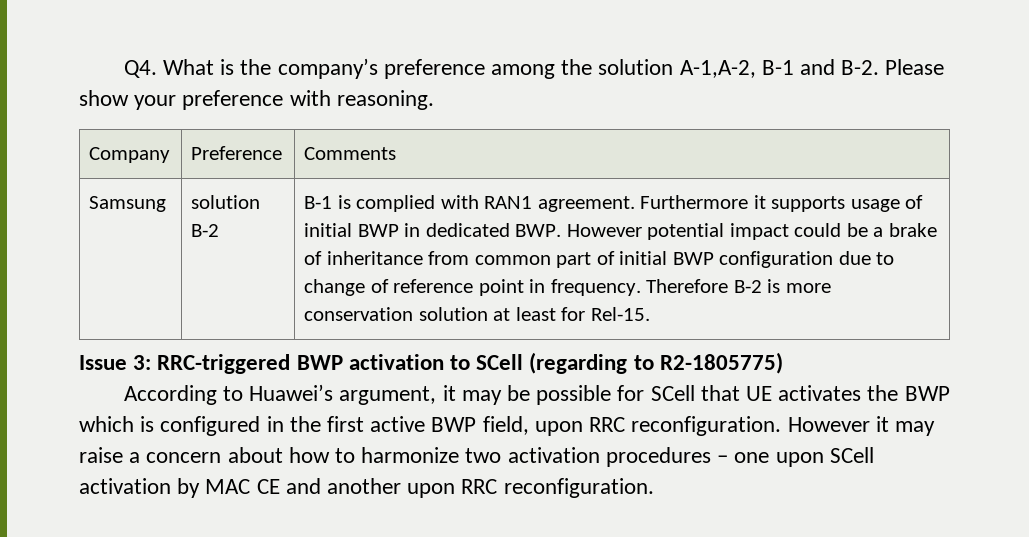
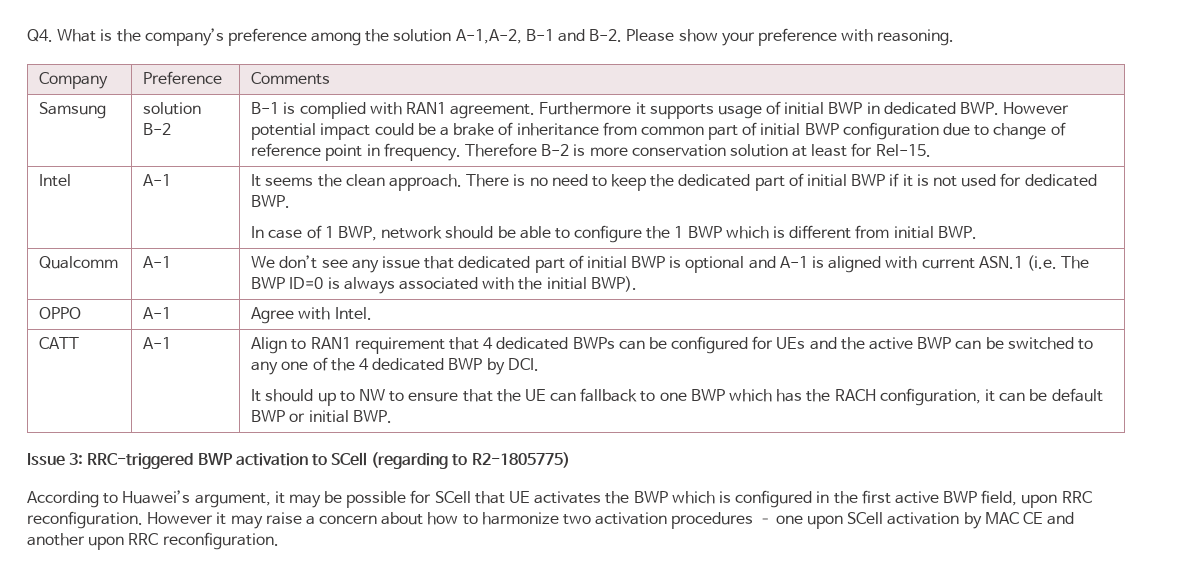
(650, 314) none -> [39,174,72,187] [143,174,172,186] [251,173,1097,191] [251,195,291,208] [251,225,977,243] [39,256,119,269] [143,256,172,268] [251,255,1090,273] [251,276,637,294] [39,307,82,319] [143,307,172,319] [251,307,372,324] [39,337,80,349] [143,337,172,349] [251,336,1093,354] [251,357,539,375] [251,388,1103,406] [251,410,392,423] // Intel | A-1 | It seems the clean approach. There is no need to keep the dedicated part of initial BWP if it is not used for dedicated BWP. // In case of 1 BWP, network should be able to configure the 1 BWP which is different from initial BWP. // Qualcomm | A-1 | We don’t see any issue that dedicated part of initial BWP is optional and A-1 is aligned with current ASN.1 (i.e. The BWP ID=0 is always associated with the initial BWP). // OPPO | A-1 | Agree with Intel. // CATT | A-1 | Align to RAN1 requirement that 4 dedicated BWPs can be configured for UEs and the active BWP can be switched to any one of the 4 dedicated BWP by DCI. // It should up to NW to ensure that the UE can fallback to one BWP which has the RACH configuration, it can be default BWP or initial BWP.

